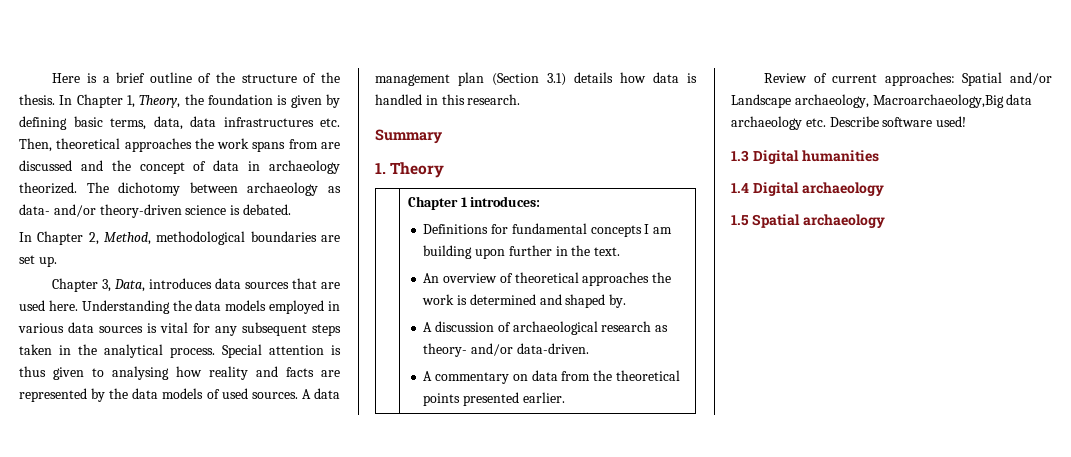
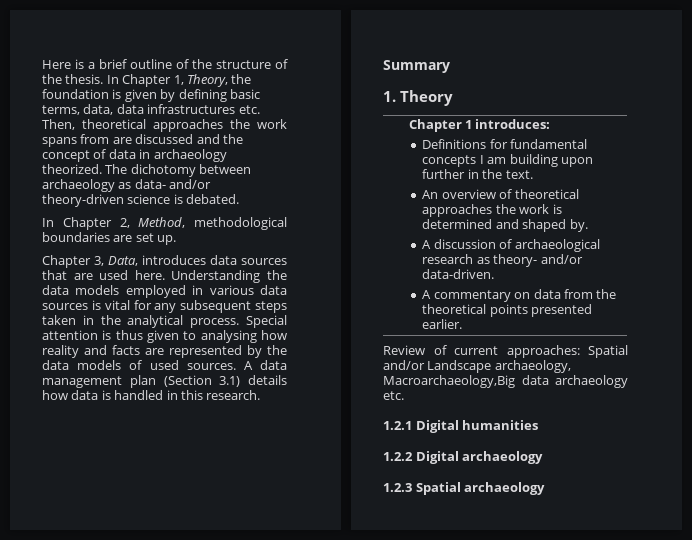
[829,116,967,127] [731,150,749,162] Describe software used! // 1.3 -> [383,421,412,430] // 1.2.1
[731,183,749,193] 1.4 -> [383,452,413,461] 1.2.2
[731,215,749,226] 1.5 -> [383,483,412,492] 1.2.3

